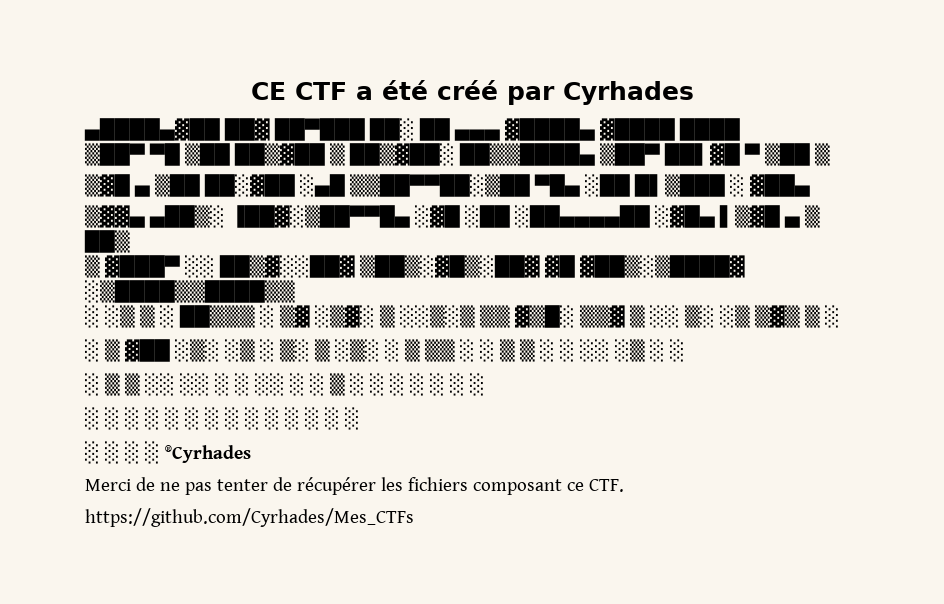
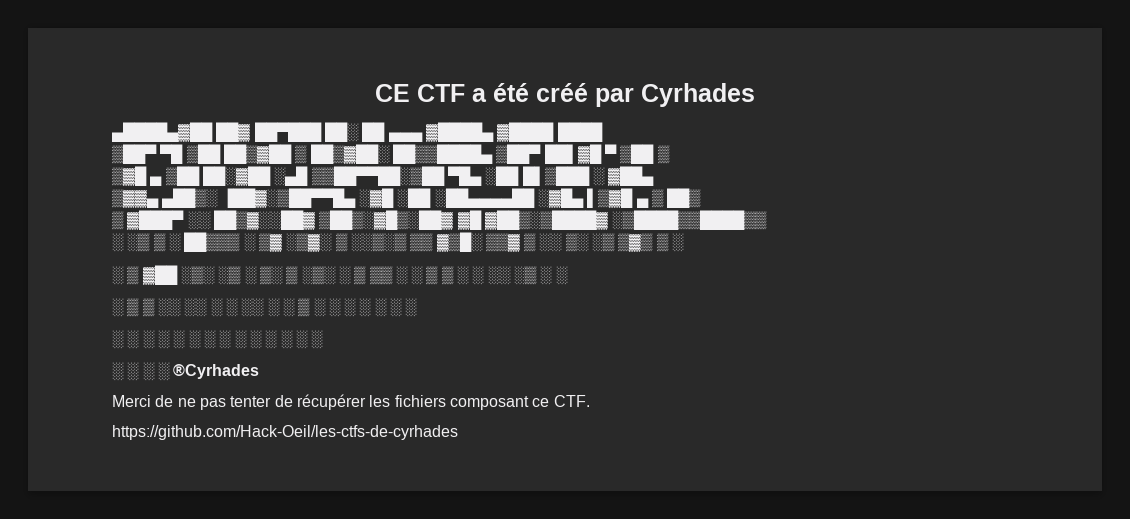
[85,508,414,527] https://github.com/Cyrhades/Mes_CTFs -> [112,425,458,440] https://github.com/Hack-Oeil/les-ctfs-de-cyrhades

